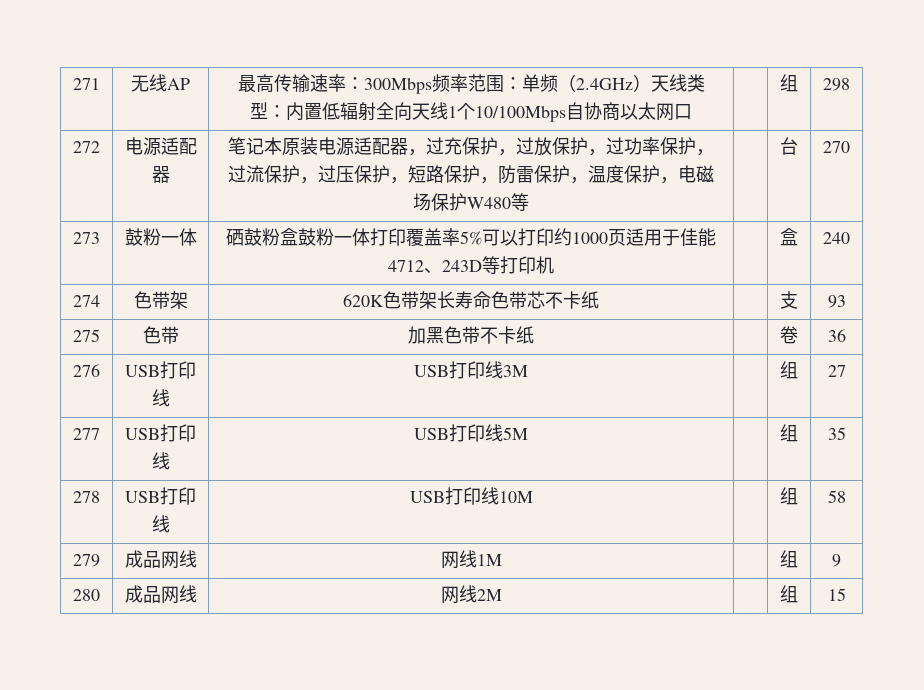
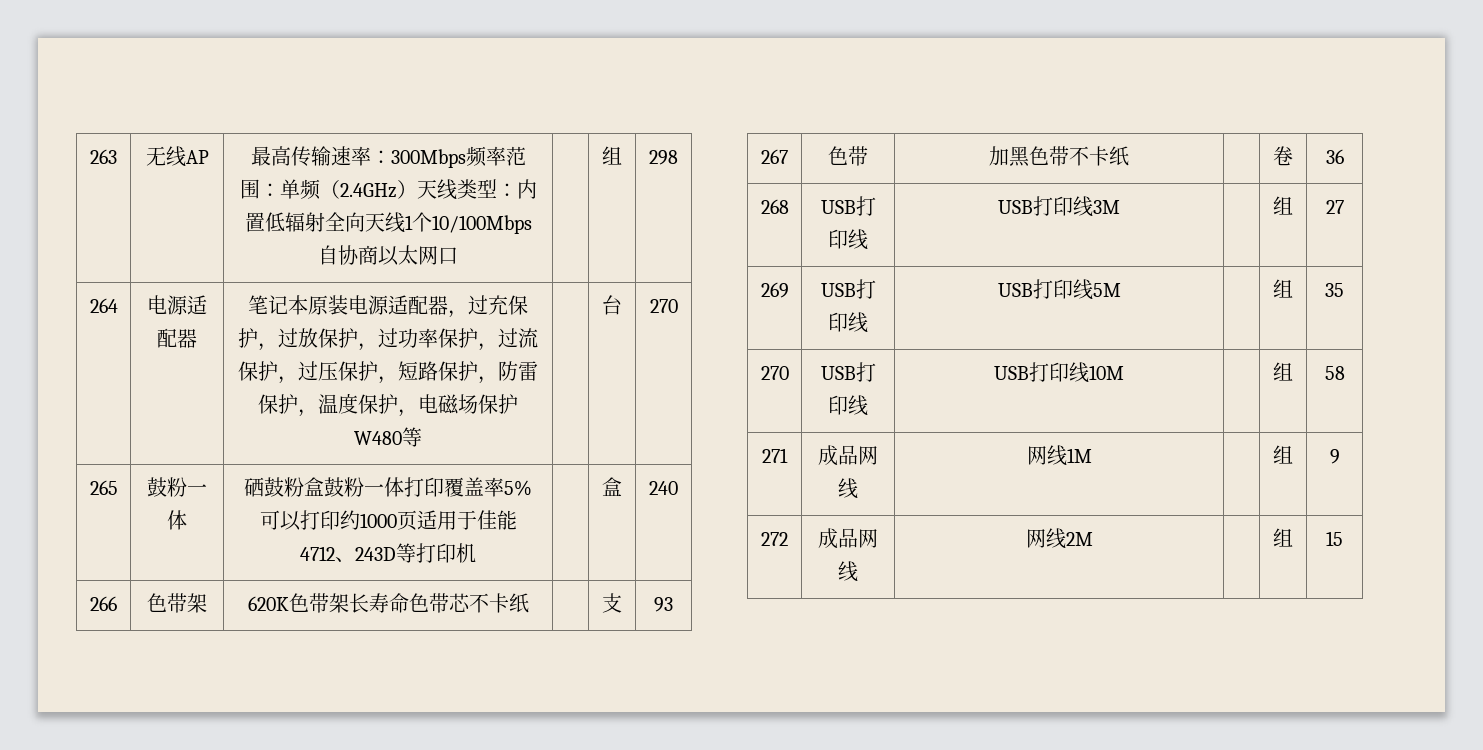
[73,78,100,90] 271 -> [90,149,117,164] 263
[73,141,100,153] 272 -> [89,298,118,313] 264
[73,232,100,244] 273 -> [89,480,118,495] 265
[73,295,100,307] 274 -> [90,596,117,611] 266
[73,329,100,342] 275 -> [761,149,788,164] 267
[73,364,100,377] 276 -> [760,199,789,214] 268
[73,428,100,440] 277 -> [760,282,789,298] 269
[73,491,100,503] 278 -> [760,366,789,380] 270
[73,554,100,567] 279 -> [762,448,788,463] 271
[73,589,100,601] 280 -> [761,532,788,546] 272

